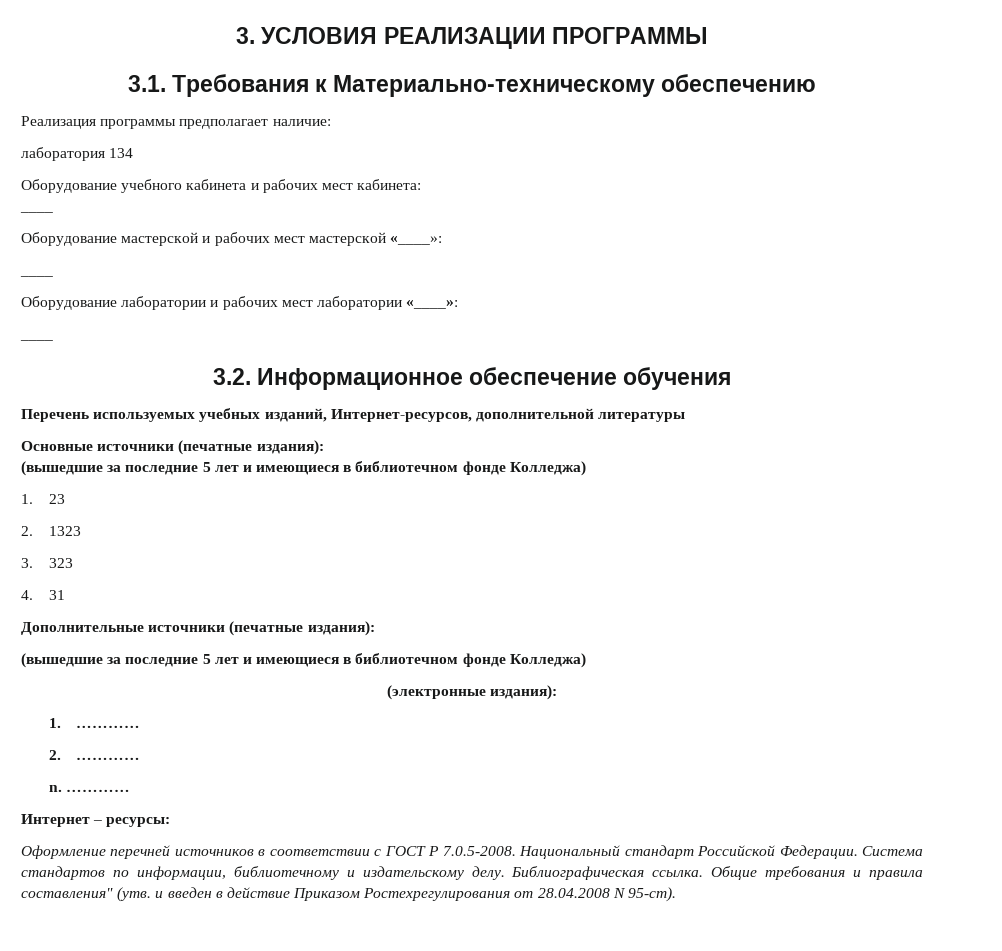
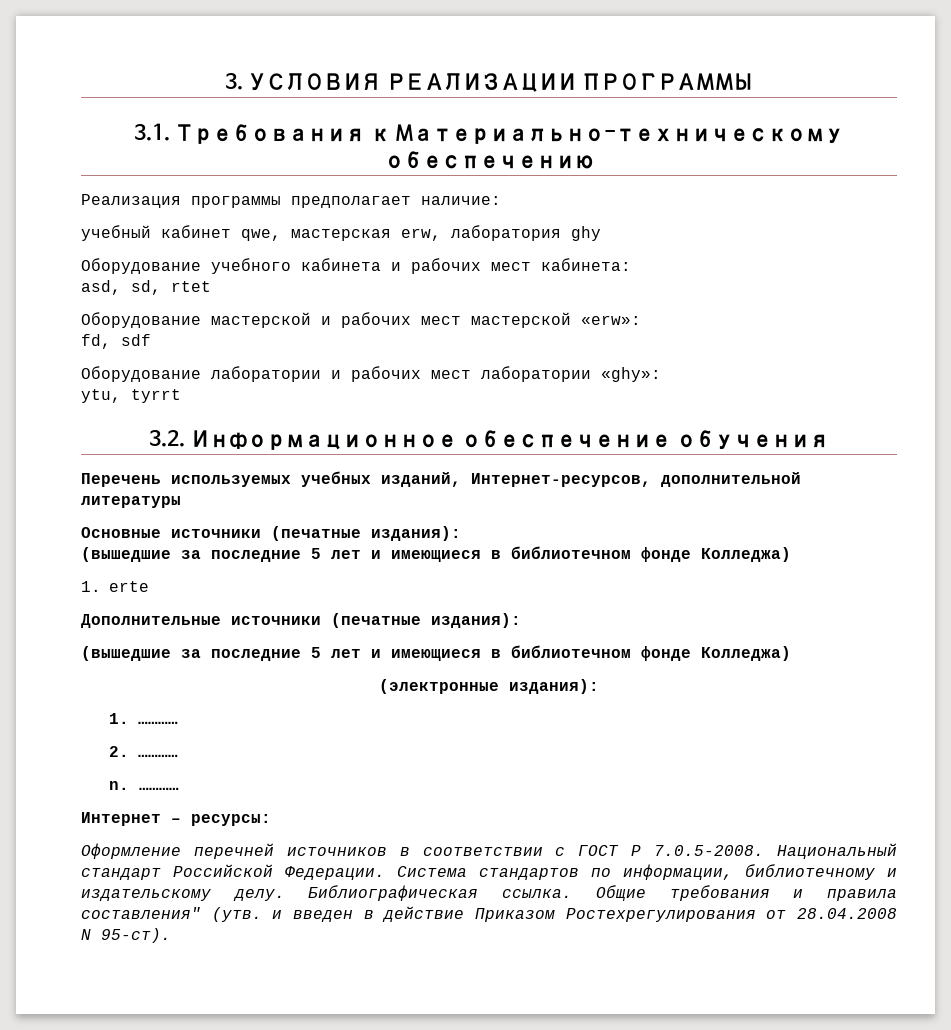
[21,147,134,161] лаборатория 134 -> [81,225,601,241] учебный кабинет qwe, мастерская erw, лаборатория ghy
[20,211,53,213] ____ -> [81,280,211,295] asd, sd, rtet
[390,236,443,245] [20,275,53,277] «____»: // ____ -> [581,315,641,325] [81,334,151,349] «erw»: // fd, sdf
[406,300,459,309] [20,339,53,341] «____»: // ____ -> [601,367,661,382] [81,389,181,403] «ghy»: // ytu, tyrrt
[48,494,65,504] [21,526,81,536] [21,558,73,568] [21,590,65,600] 23 // 2. 1323 // 3. 323 // 4. 31 -> [109,581,150,592] erte

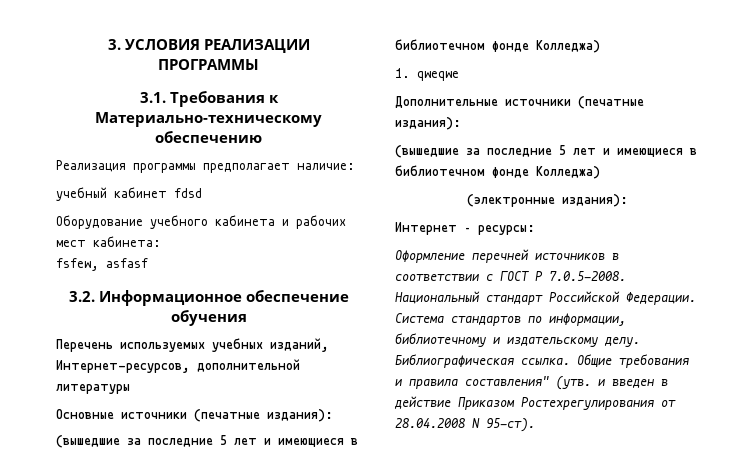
[241,225,601,241] qwe, мастерская erw, лаборатория ghy -> [174,188,202,198] fdsd
[81,280,211,295] [81,312,641,328] [81,334,151,349] [81,366,661,382] [81,389,181,403] asd, sd, rtet // Оборудование мастерской и рабочих мест мастерской «erw»: // fd, sdf // Оборудование лаборатории и рабочих мест лаборатории «ghy»: // ytu, tyrrt -> [56,258,148,271] fsfew, asfasf
[109,581,150,592] erte -> [417,71,460,81] qweqwe
[109,713,178,724] [109,746,178,757] [109,781,180,790] // 1. ………… // 2. ………… // n. ………… -> (628, 200) none

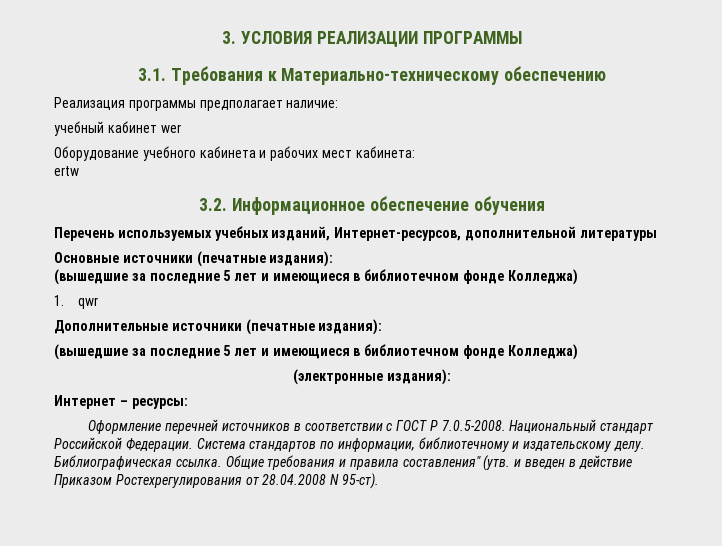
[174,188,202,198] fdsd -> [160,124,181,133] wer
[56,258,148,271] fsfew, asfasf -> [54,166,79,176] ertw
[417,71,460,81] qweqwe -> [78,297,99,309] qwr

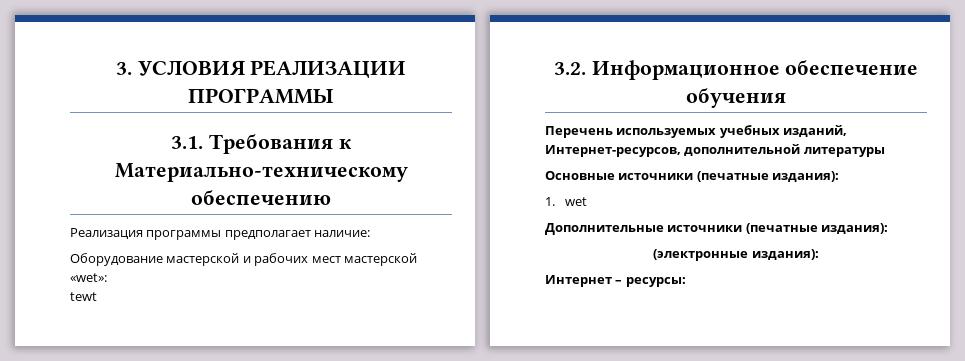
[54,121,181,136] // учебный кабинет wer -> (371, 233) none
[142,146,256,161] учебного кабинета -> [166,253,240,266] мастерской
[355,146,415,158] [54,166,79,176] кабинета: // ertw -> [343,253,417,266] [70,273,107,282] [70,292,97,301] мастерской «wet»: // tewt
[54,269,578,285] // (вышедшие за последние 5 лет и имеющиеся в библиотечном фонде Колледжа) -> (840, 176) none
[78,297,99,309] qwr -> [565,197,588,206] wet
[54,344,578,360] // (вышедшие за последние 5 лет и имеющиеся в библиотечном фонде Колледжа) -> (889, 228) none
[88,419,654,434] [54,437,646,452] [54,455,632,471] [54,473,379,489] // Оформление перечней источников в соответствии с ГОСТ Р 7.0.5-2008. Национальный стандарт Российской Федерации. Система стандартов по информации, библиотечному и издательскому делу. Библиографическая ссылка. Общие требования и правила составления" (утв. и введен в действие Приказом Ростехрегулирования от 28.04.2008 N 95-ст). -> (686, 282) none

